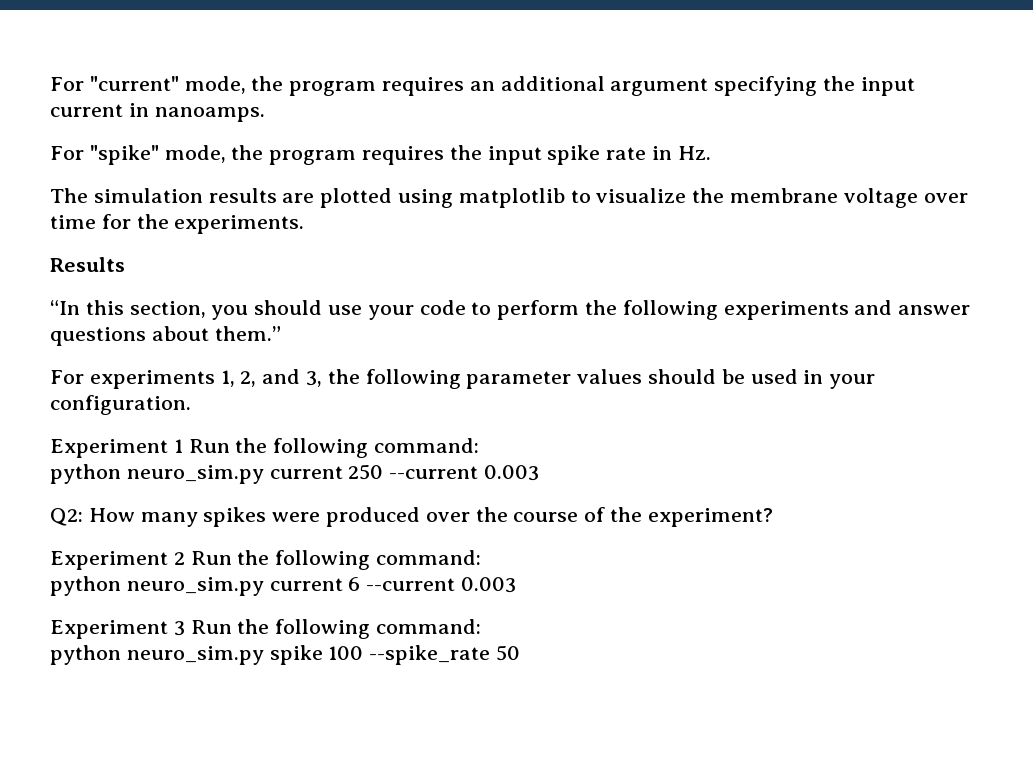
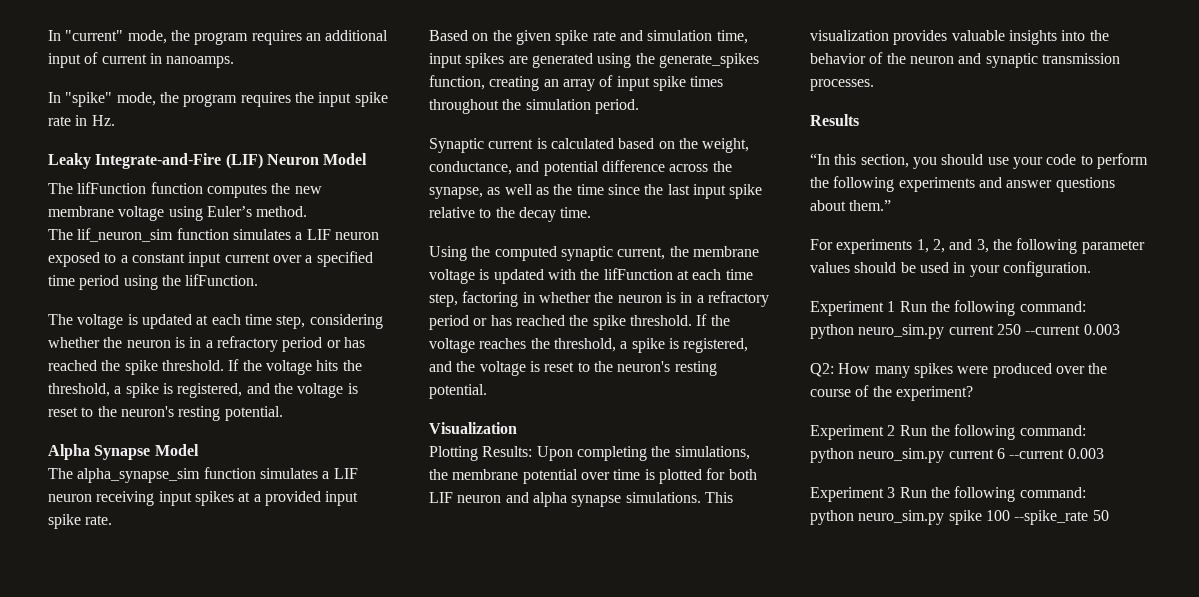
[50,77,84,91] For -> [48,30,61,41] In
[610,76,915,96] argument specifying the input -> [48,52,99,68] input of
[50,146,84,160] For -> [48,92,61,103] In
[50,188,968,208] [50,214,305,234] The simulation results are plotted using matplotlib to visualize the membrane voltage over time for the experiments. -> [48,153,368,169] [48,182,322,198] [48,206,308,221] [48,228,379,242] [48,251,373,267] [48,274,259,290] [48,314,383,329] [48,336,365,352] [48,359,362,375] [48,383,358,398] [48,406,283,421] [48,444,199,460] [48,467,358,483] [48,491,359,506] [48,514,113,529] [429,30,748,45] [429,53,759,68] [429,75,724,91] [429,99,639,114] [429,138,750,153] [429,160,732,176] [429,184,763,199] [429,207,592,222] [429,246,759,261] [429,268,753,284] [429,291,769,307] [429,314,730,330] [429,338,749,353] [429,361,717,376] [429,384,487,399] [429,422,517,434] [429,446,750,461] [429,468,757,484] [429,492,733,507] [810,30,1109,45] [810,52,1120,68] [810,79,874,91] Leaky Integrate-and-Fire (LIF) Neuron Model // The lifFunction function computes the new membrane voltage using Euler’s method. // The lif_neuron_sim function simulates a LIF neuron exposed to a constant input current over a specified time period using the lifFunction. // The voltage is updated at each time step, considering whether the neuron is in a refractory period or has reached the spike threshold. If the voltage hits the threshold, a spike is registered, and the voltage is reset to the neuron's resting potential. // Alpha Synapse Model // The alpha_synapse_sim function simulates a LIF neuron receiving input spikes at a provided input spike rate. // Based on the given spike rate and simulation time, input spikes are generated using the generate_spikes function, creating an array of input spike times throughout the simulation period. // Synaptic current is calculated based on the weight, conductance, and potential difference across the synapse, as well as the time since the last input spike relative to the decay time. // Using the computed synaptic current, the membrane voltage is updated with the lifFunction at each time step, factoring in whether the neuron is in a refractory period or has reached the spike threshold. If the voltage reaches the threshold, a spike is registered, and the voltage is reset to the neuron's resting potential. // Visualization // Plotting Results: Upon completing the simulations, the membrane potential over time is plotted for both LIF neuron and alpha synapse simulations. This visualization provides valuable insights into the behavior of the neuron and synaptic transmission processes.

